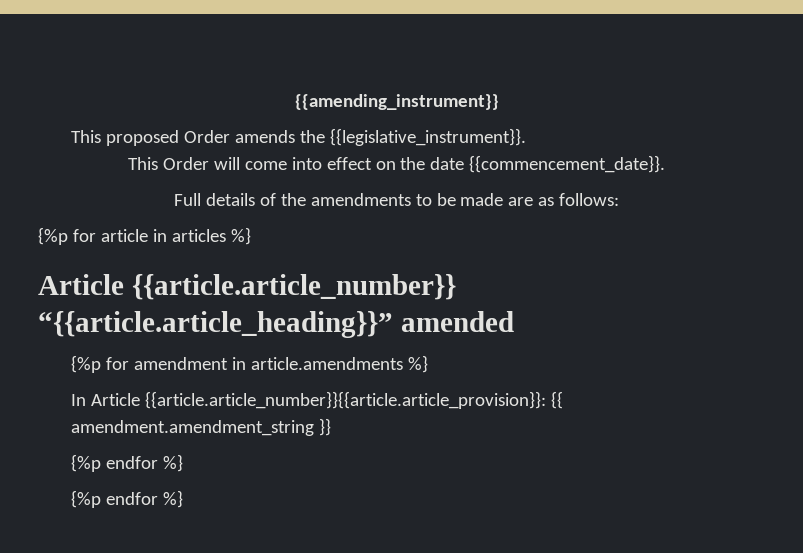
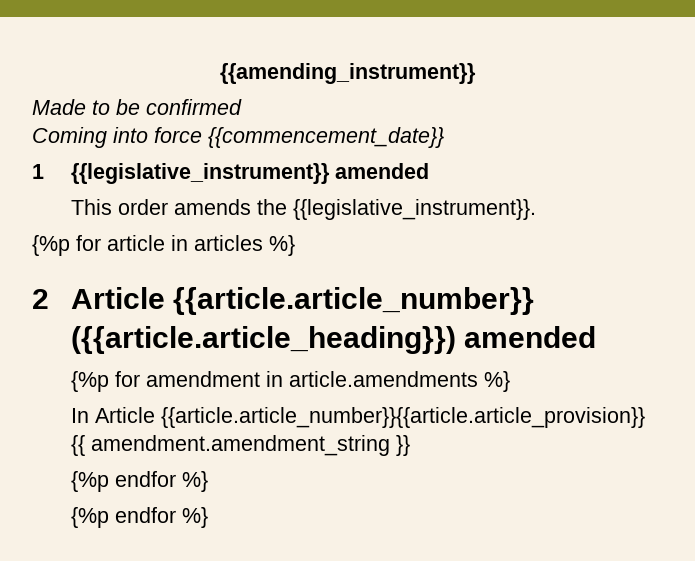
[70,130,230,146] // This proposed Order -> [32,99,242,115] [32,127,444,148] [32,163,429,184] [70,199,168,215] // Made to be confirmed // Coming into force {{commencement_date}} // 1 {{legislative_instrument}} amended // This order
[127,155,666,173] [173,193,620,206] // This Order will come into effect on the date {{commencement_date}}. // Full details of the amendments to be made are as follows: -> (536, 209) none
(251, 236) none -> [32,289,49,309] 2
[38,311,393,338] “{{article.article_heading}}” -> [70,326,456,354] ({{article.article_heading}})
[144,391,546,409] {{article.article_number}}{{article.article_provision}}: -> [160,407,645,428] {{article.article_number}}{{article.article_provision}}

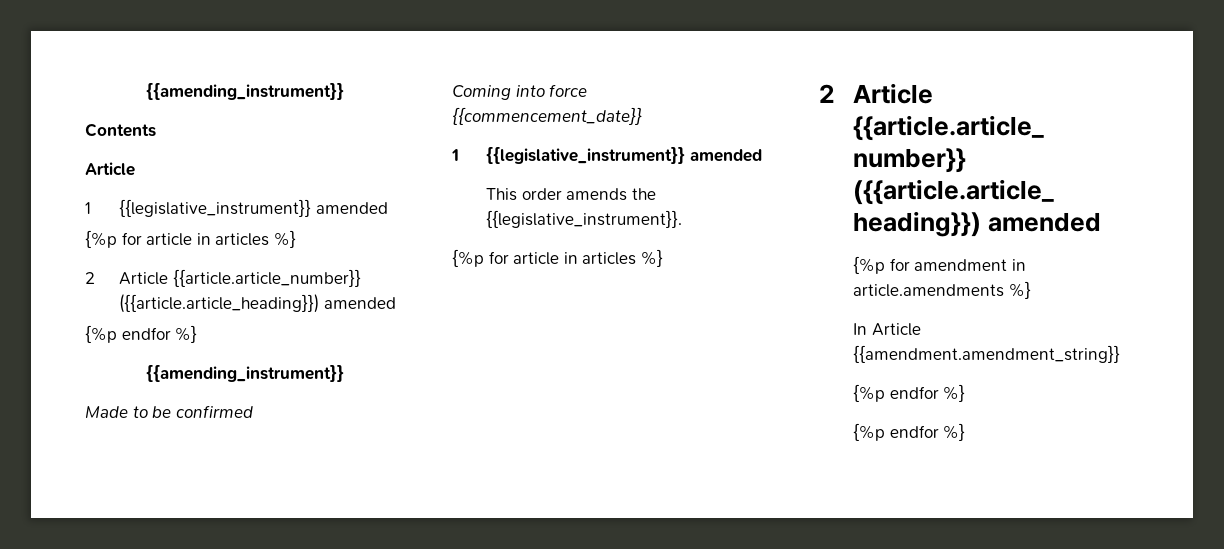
[220,63,476,84] {{amending_instrument}} -> [146,83,344,100] [85,123,156,137] [85,162,135,176] [85,199,388,217] [85,230,296,248] [85,269,361,287] [118,294,396,313] [85,325,198,343] [146,365,344,382] {{amending_instrument}} // Contents // Article // 1 {{legislative_instrument}} amended // {%p for article in articles %} // 2 Article {{article.article_number}} ({{article.article_heading}}) amended // {%p endfor %} // {{amending_instrument}}
[160,407,645,428] [70,435,410,456] {{article.article_number}}{{article.article_provision}} {{ amendment.amendment_string }} -> [852,345,1120,363] {{amendment.amendment_string}}

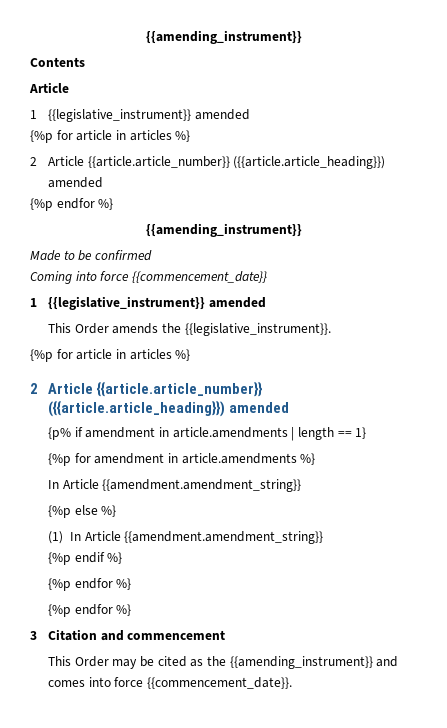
[521,188,562,200] order -> [74,323,109,334] Order
(1101, 222) none -> [48,427,367,441] // {p% if amendment in article.amendments | length == 1}
(1120, 354) none -> [48,505,117,518] [48,531,324,544] [48,552,123,565] // {%p else %} // (1) In Article {{amendment.amendment_string}} // {%p endif %}
(966, 432) none -> [30,629,226,641] [48,656,399,669] [48,677,293,689] // 3 Citation and commencement // This Order may be cited as the {{amending_instrument}} and comes into force {{commencement_date}}.

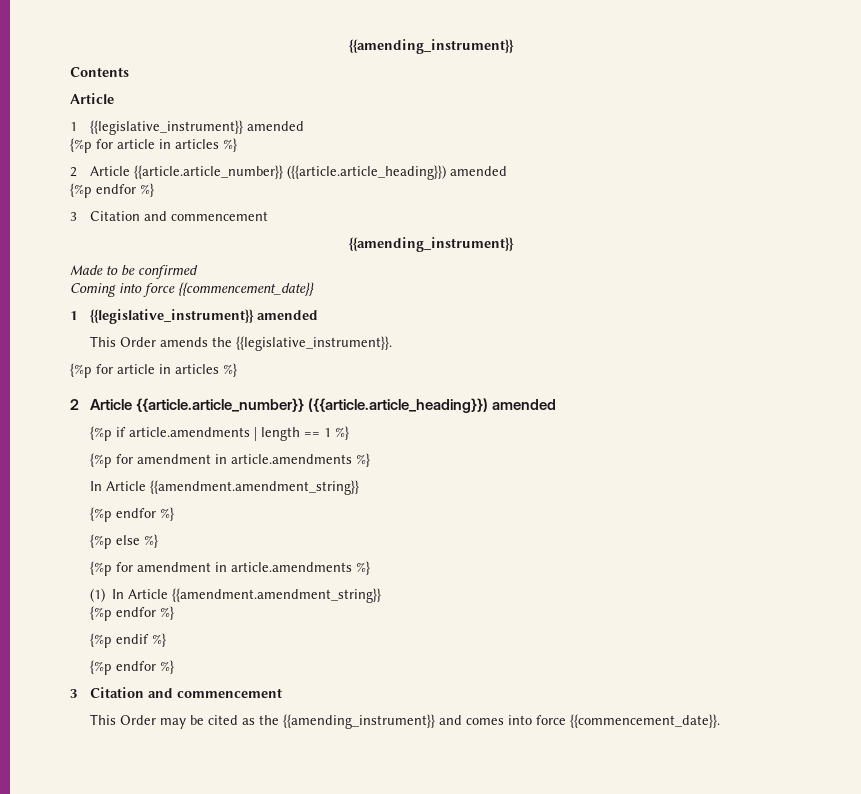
(114, 204) none -> [70,211,268,221] // 3 Citation and commencement
[48,427,170,440] {p% if amendment in -> [89,426,126,441] {%p if
[355,427,367,439] 1} -> [323,426,349,440] 1 %}
(302, 485) none -> [89,507,174,522] // {%p endfor %}
(117, 511) none -> [89,561,370,576] // {%p for amendment in article.amendments %}
[74,552,123,564] [48,578,113,591] endif %} // {%p endfor -> [115,606,174,620] [89,633,149,648] endfor %} // {%p endif

